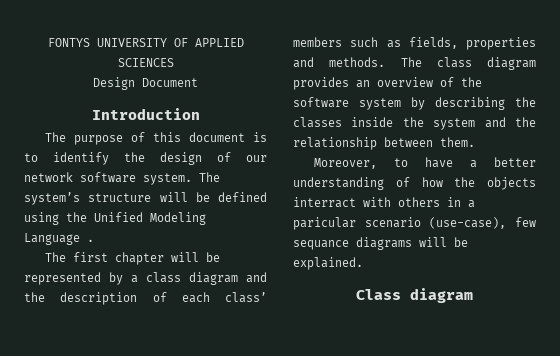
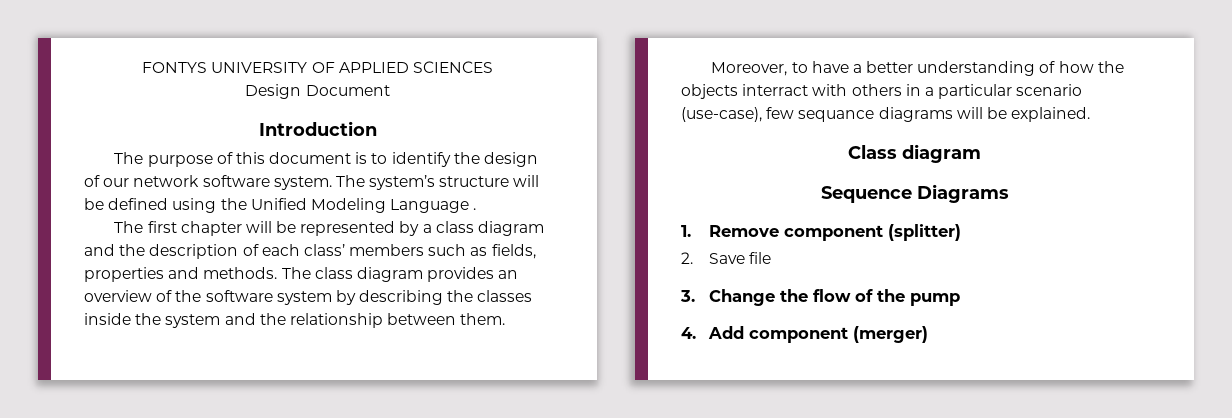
[293,217,356,230] paricular -> [938,84,1013,99] particular
(473, 295) none -> [820,184,1009,203] [681,224,961,241] [681,252,771,264] [680,289,960,306] [681,326,928,343] // Sequence Diagrams // 1. Remove component (splitter) // 2. Save file // 3. Change the flow of the pump // 4. Add component (merger)

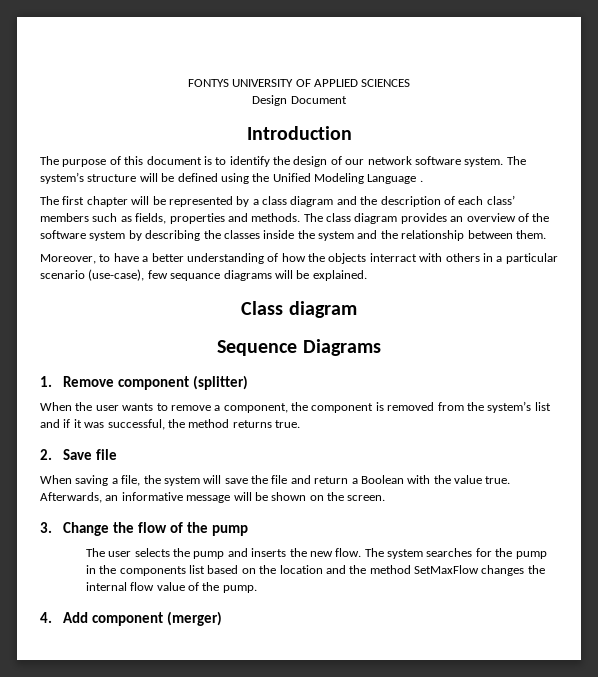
[681,252,771,264] 2. Save file -> [40,401,551,413] [40,419,300,430] [40,449,117,460] [40,475,511,486] [40,492,386,503] When the user wants to remove a component, the component is removed from the system’s list and if it was successful, the method returns true. // 2. Save file // When saving a file, the system will save the file and return a Boolean with the value true. Afterwards, an informative message will be shown on the screen.
(960, 299) none -> [85,548,547,559] [85,565,545,576] [85,582,257,593] // The user selects the pump and inserts the new flow. The system searches for the pump in the components list based on the location and the method SetMaxFlow changes the internal flow value of the pump.

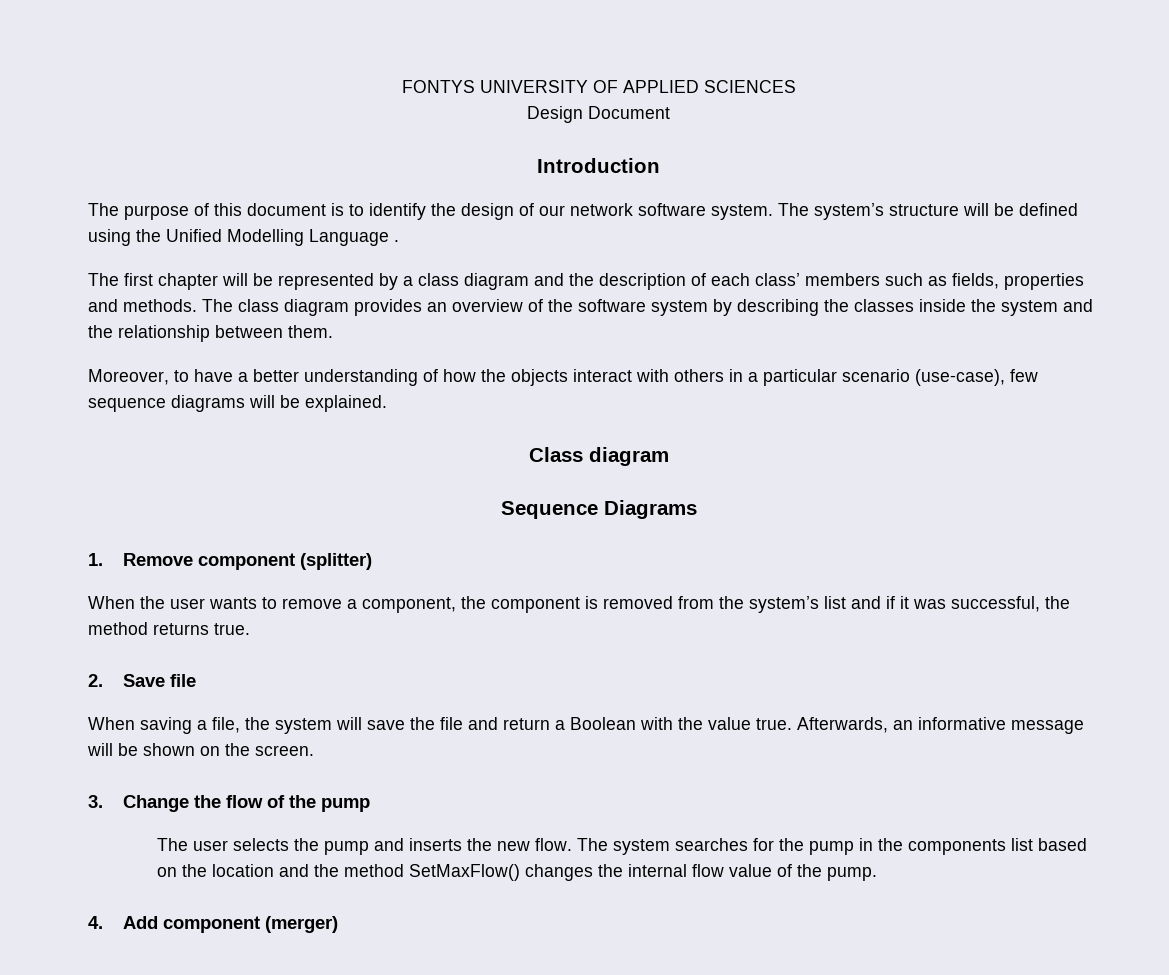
[314,173,364,184] Modeling -> [227,229,304,246] Modelling
[369,253,417,262] interract -> [573,369,632,382] interact
[170,273,221,281] sequance -> [88,398,166,412] sequence
[414,565,480,574] SetMaxFlow -> [408,864,520,881] SetMaxFlow()

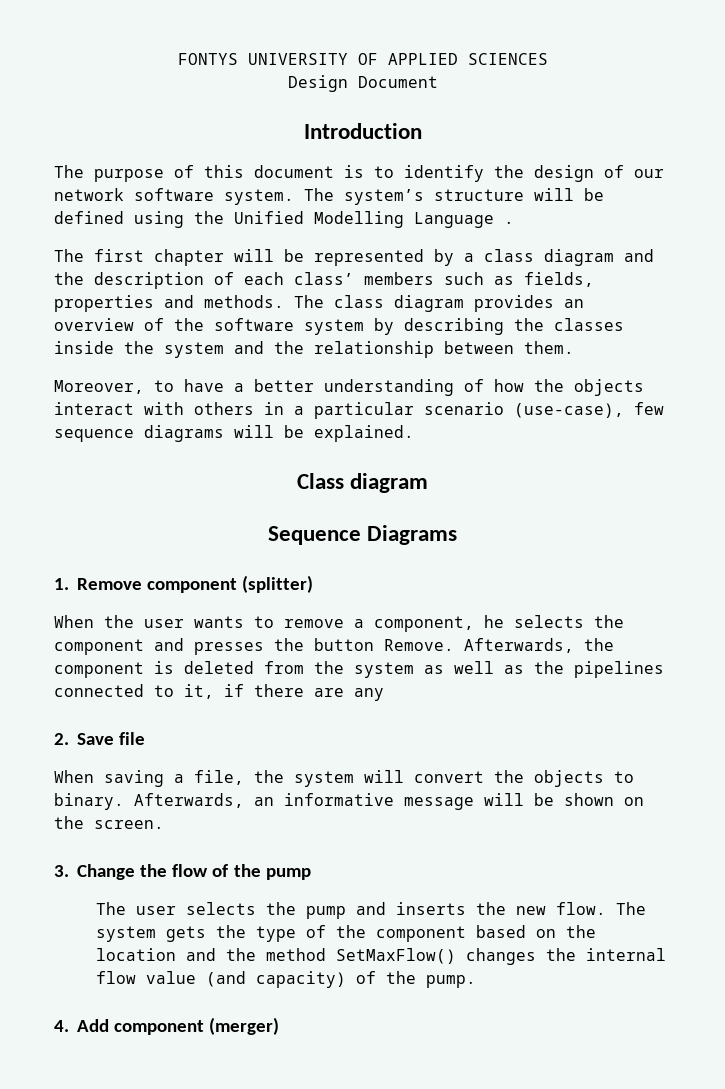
(456, 605) none -> [484,615,624,628] [54,638,574,655] he selects the component and presses the button Remove. Afterwards,
[603,596,673,609] removed -> [184,661,254,674] deleted
[749,596,1070,613] [88,622,250,635] system’s list and if it was successful, the method returns true. -> [354,661,664,678] [54,684,384,701] system as well as the pipelines connected to it, if there are any
[367,717,792,730] save the file and return a Boolean with the value true. -> [414,770,634,787] [54,793,124,810] convert the objects to binary.
[674,838,1033,855] searches for the pump in the components list -> [166,925,467,942] gets the type of the component
(772, 870) none -> [206,971,347,988] (and capacity)

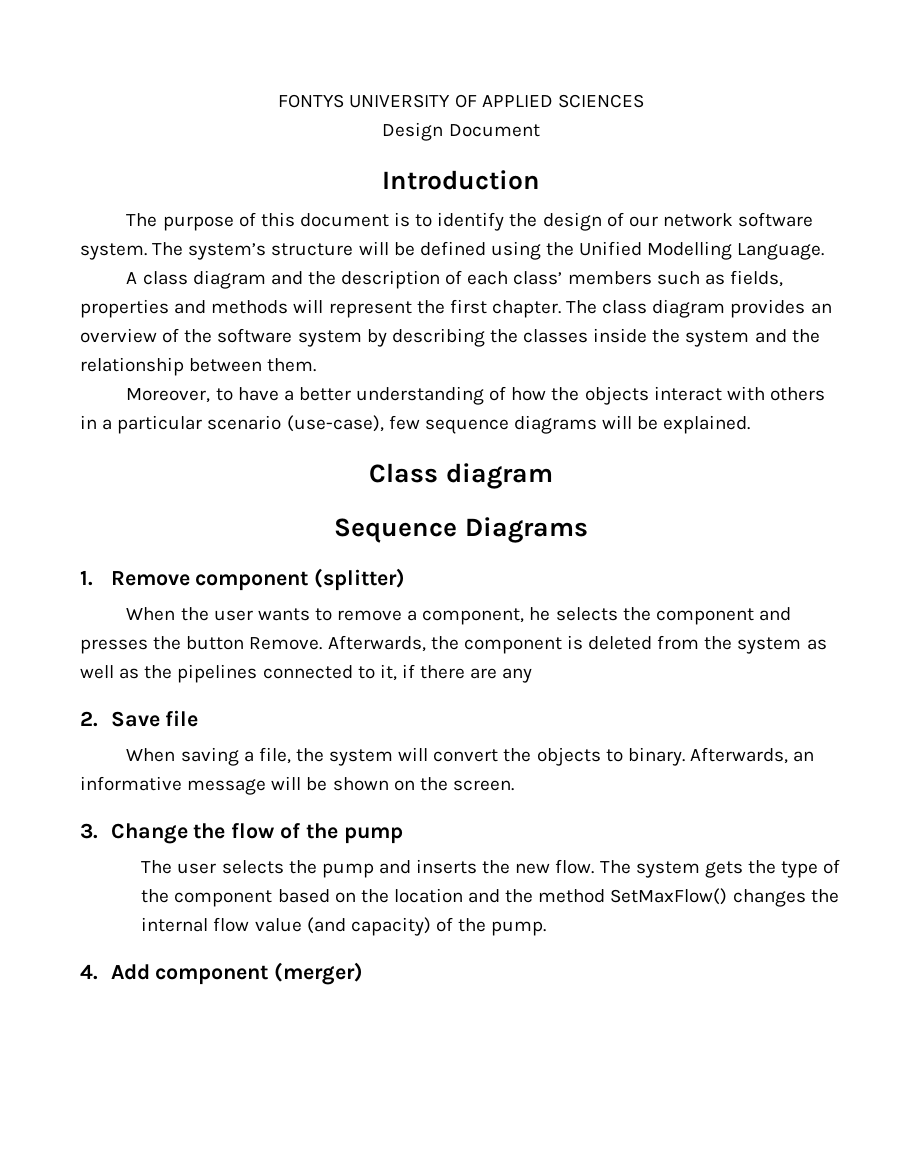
[414,212,514,228] [54,249,474,266] Language . // The first chapter will be represented by a -> [737,243,825,260] [126,272,138,284] Language. // A
[204,295,284,308] methods. -> [211,299,561,318] methods will represent the first chapter.

